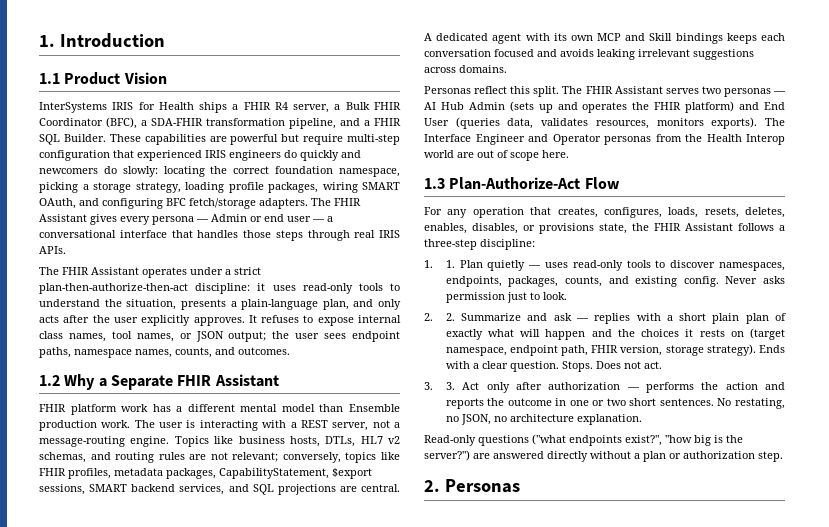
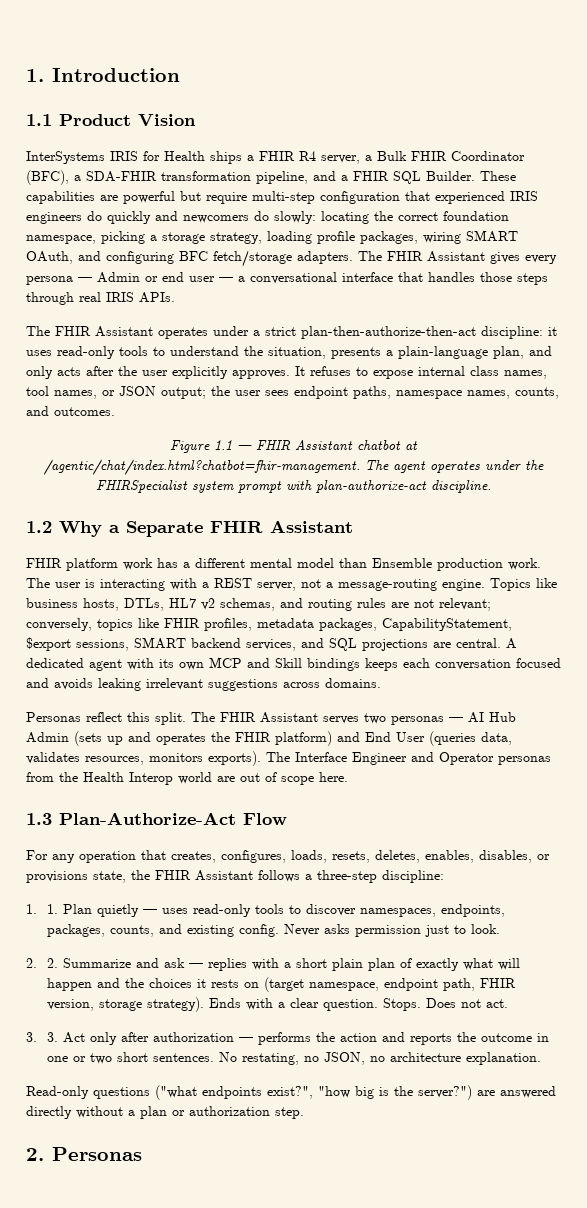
(290, 351) none -> [170,440,418,453] [44,459,544,475] [96,480,491,493] // Figure 1.1 — FHIR Assistant chatbot at /agentic/chat/index.html?chatbot=fhir-management. The agent operates under the FHIRSpecialist system prompt with plan-authorize-act discipline.

